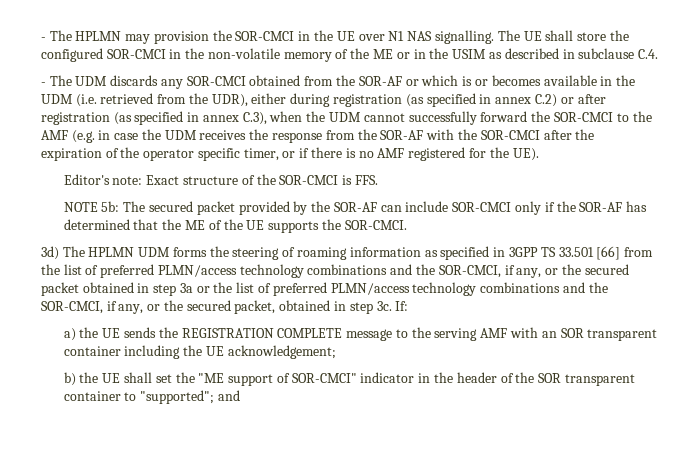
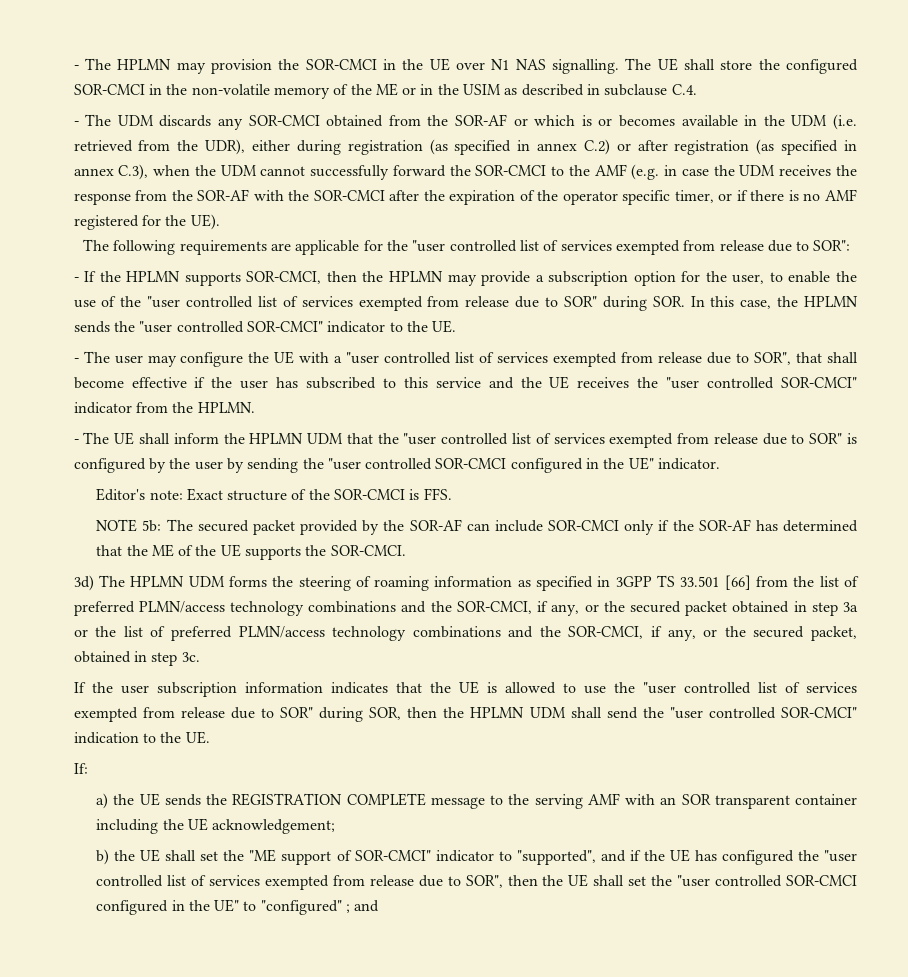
(539, 154) none -> [83,239,851,255] [73,271,858,286] [73,296,859,311] [73,320,457,333] [73,351,859,367] [73,376,858,389] [73,402,255,414] [73,432,857,448] [73,457,721,473] // The following requirements are applicable for the "user controlled list of services exempted from release due to SOR": // - If the HPLMN supports SOR-CMCI, then the HPLMN may provide a subscription option for the user, to enable the use of the "user controlled list of services exempted from release due to SOR" during SOR. In this case, the HPLMN sends the "user controlled SOR-CMCI" indicator to the UE. // - The user may configure the UE with a "user controlled list of services exempted from release due to SOR", that shall become effective if the user has subscribed to this service and the UE receives the "user controlled SOR-CMCI" indicator from the HPLMN. // - The UE shall inform the HPLMN UDM that the "user controlled list of services exempted from release due to SOR" is configured by the user by sending the "user controlled SOR-CMCI configured in the UE" indicator.
(392, 306) none -> [73,681,858,697] [73,707,857,722] [73,731,210,744] // If the user subscription information indicates that the UE is allowed to use the "user controlled list of services exempted from release due to SOR" during SOR, then the HPLMN UDM shall send the "user controlled SOR-CMCI" indication to the UE. //
[418,372,635,386] [63,390,215,404] in the header of the SOR transparent container to "supported"; -> [498,849,857,865] [96,874,857,890] [96,899,351,915] to "supported", and if the UE has configured the "user controlled list of services exempted from release due to SOR", then the UE shall set the "user controlled SOR-CMCI configured in the UE" to "configured" ;

